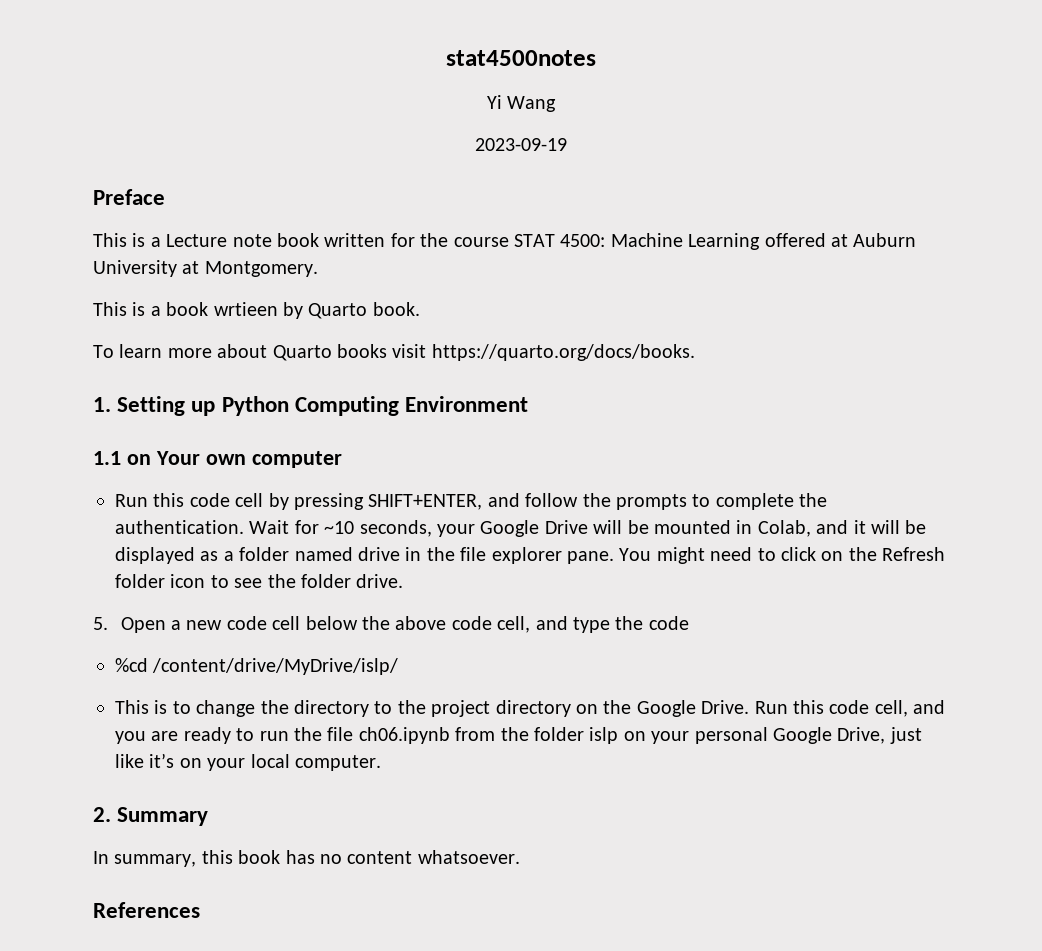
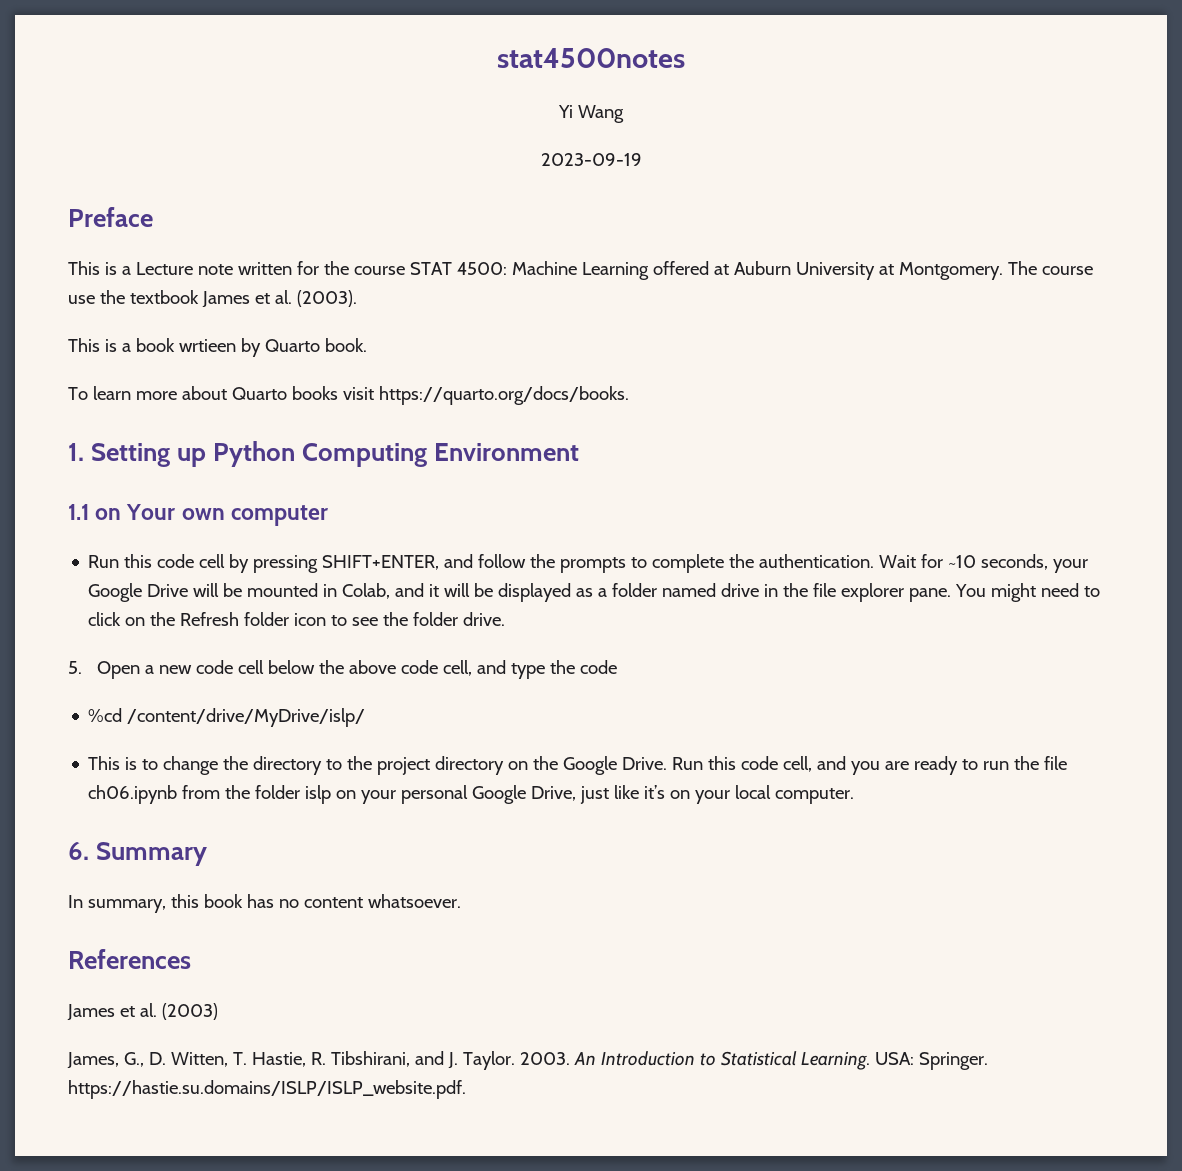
[277,233,319,247] book -> (233, 269) none
(318, 269) none -> [1007,261,1093,275] [68,290,357,308] The course use the textbook James et al. (2003).
[93,807,111,822] 2. -> [68,842,89,860] 6.
(200, 910) none -> [67,1003,218,1021] [67,1051,988,1070] [68,1080,466,1099] // James et al. (2003) // James, G., D. Witten, T. Hastie, R. Tibshirani, and J. Taylor. 2003. An Introduction to Statistical Learning. USA: Springer. https://hastie.su.domains/ISLP/ISLP_website.pdf.

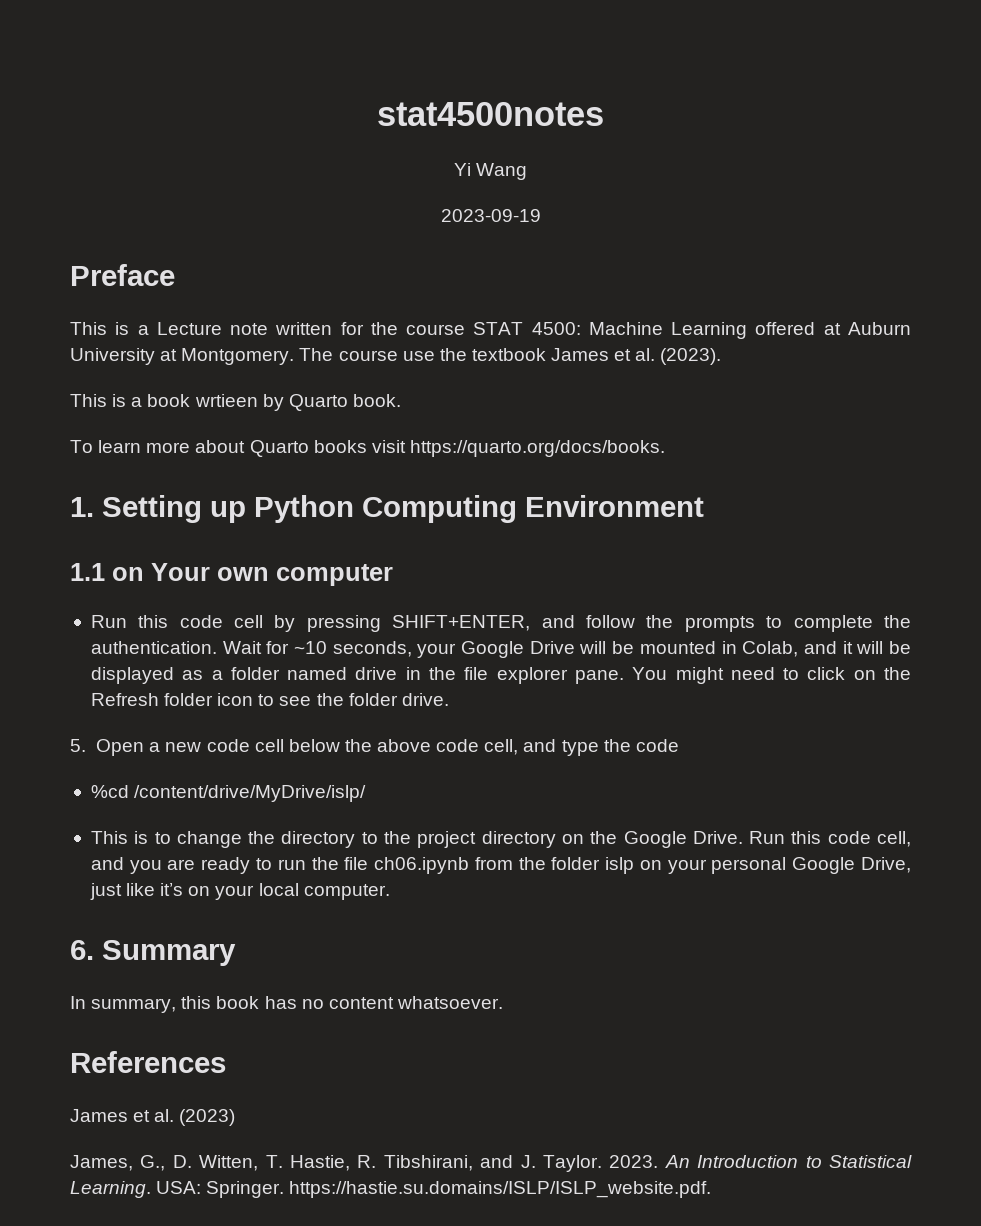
[296,290,357,307] (2003). -> [660,348,722,365] (2023).
[161,1003,218,1020] (2003) -> [179,1109,236,1126] (2023)
[519,1052,570,1065] 2003. -> [609,1155,659,1168] 2023.

